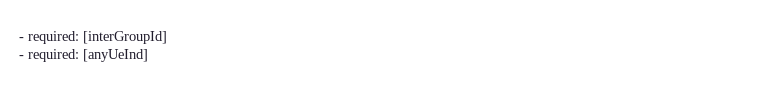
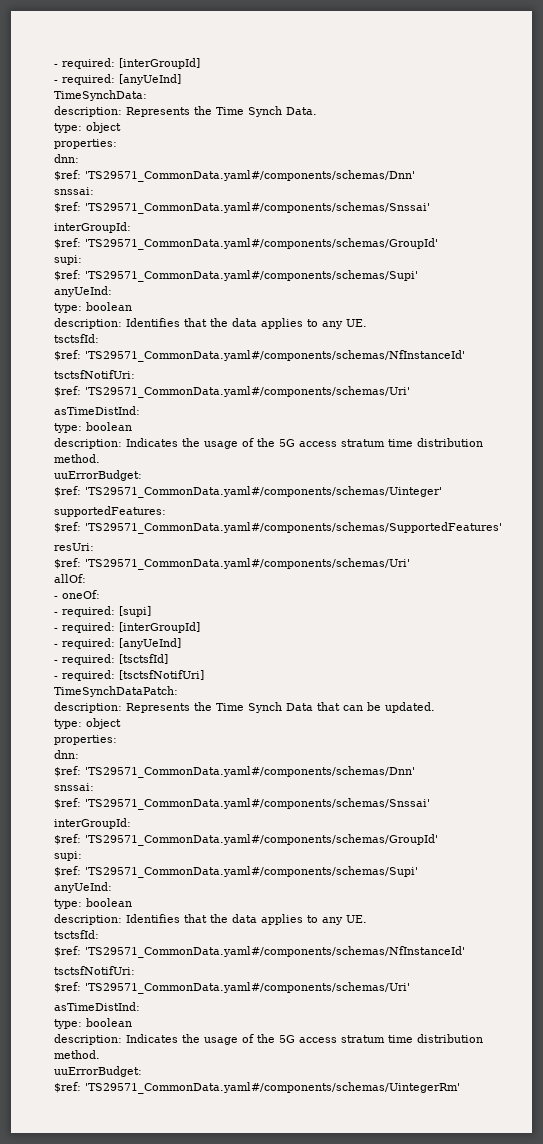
[19,31,167,44] [19,49,148,62] - required: [interGroupId] // - required: [anyUeInd] -> [54,58,200,69] [54,74,181,85] [54,90,147,101] [54,106,317,117] [54,122,121,133] [54,139,117,149] [54,154,79,163] [54,170,415,182] [54,187,94,195] [54,202,430,214] [54,222,131,233] [54,238,438,250] [54,255,82,265] [54,270,418,282] [54,286,112,297] [54,302,132,313] [54,318,367,329] [54,334,99,343] [54,350,465,362] [54,370,135,379] [54,386,410,398] [54,406,140,415] [54,422,132,433] [54,438,483,449] [54,454,100,463] [54,470,142,481] [54,486,442,498] [54,506,166,517] [54,522,502,534] [54,543,94,551] [54,558,410,570] [54,574,86,583] [54,590,100,599] [54,606,151,617] [54,622,200,633] [54,638,181,649] [54,654,168,665] [54,670,204,681] [54,686,178,697] [54,702,435,713] [54,718,121,729] [54,735,117,745] [54,750,79,759] [54,766,415,778] [54,783,94,791] [54,798,430,810] [54,818,131,829] [54,834,438,846] [54,851,82,861] [54,866,418,878] [54,882,112,893] [54,898,132,909] [54,914,367,925] [54,930,99,939] [54,946,465,958] [54,966,135,975] [54,982,410,994] [54,1002,140,1011] [54,1018,132,1029] [54,1034,483,1045] [54,1050,100,1059] [54,1066,142,1077] [54,1082,460,1094] - required: [interGroupId] // - required: [anyUeInd] // TimeSynchData: // description: Represents the Time Synch Data. // type: object // properties: // dnn: // $ref: 'TS29571_CommonData.yaml#/components/schemas/Dnn' // snssai: // $ref: 'TS29571_CommonData.yaml#/components/schemas/Snssai' // interGroupId: // $ref: 'TS29571_CommonData.yaml#/components/schemas/GroupId' // supi: // $ref: 'TS29571_CommonData.yaml#/components/schemas/Supi' // anyUeInd: // type: boolean // description: Identifies that the data applies to any UE. // tsctsfId: // $ref: 'TS29571_CommonData.yaml#/components/schemas/NfInstanceId' // tsctsfNotifUri: // $ref: 'TS29571_CommonData.yaml#/components/schemas/Uri' // asTimeDistInd: // type: boolean // description: Indicates the usage of the 5G access stratum time distribution method. // uuErrorBudget: // $ref: 'TS29571_CommonData.yaml#/components/schemas/Uinteger' // supportedFeatures: // $ref: 'TS29571_CommonData.yaml#/components/schemas/SupportedFeatures' // resUri: // $ref: 'TS29571_CommonData.yaml#/components/schemas/Uri' // allOf: // - oneOf: // - required: [supi] // - required: [interGroupId] // - required: [anyUeInd] // - required: [tsctsfId] // - required: [tsctsfNotifUri] // TimeSynchDataPatch: // description: Represents the Time Synch Data that can be updated. // type: object // properties: // dnn: // $ref: 'TS29571_CommonData.yaml#/components/schemas/Dnn' // snssai: // $ref: 'TS29571_CommonData.yaml#/components/schemas/Snssai' // interGroupId: // $ref: 'TS29571_CommonData.yaml#/components/schemas/GroupId' // supi: // $ref: 'TS29571_CommonData.yaml#/components/schemas/Supi' // anyUeInd: // type: boolean // description: Identifies that the data applies to any UE. // tsctsfId: // $ref: 'TS29571_CommonData.yaml#/components/schemas/NfInstanceId' // tsctsfNotifUri: // $ref: 'TS29571_CommonData.yaml#/components/schemas/Uri' // asTimeDistInd: // type: boolean // description: Indicates the usage of the 5G access stratum time distribution method. // uuErrorBudget: // $ref: 'TS29571_CommonData.yaml#/components/schemas/UintegerRm'

